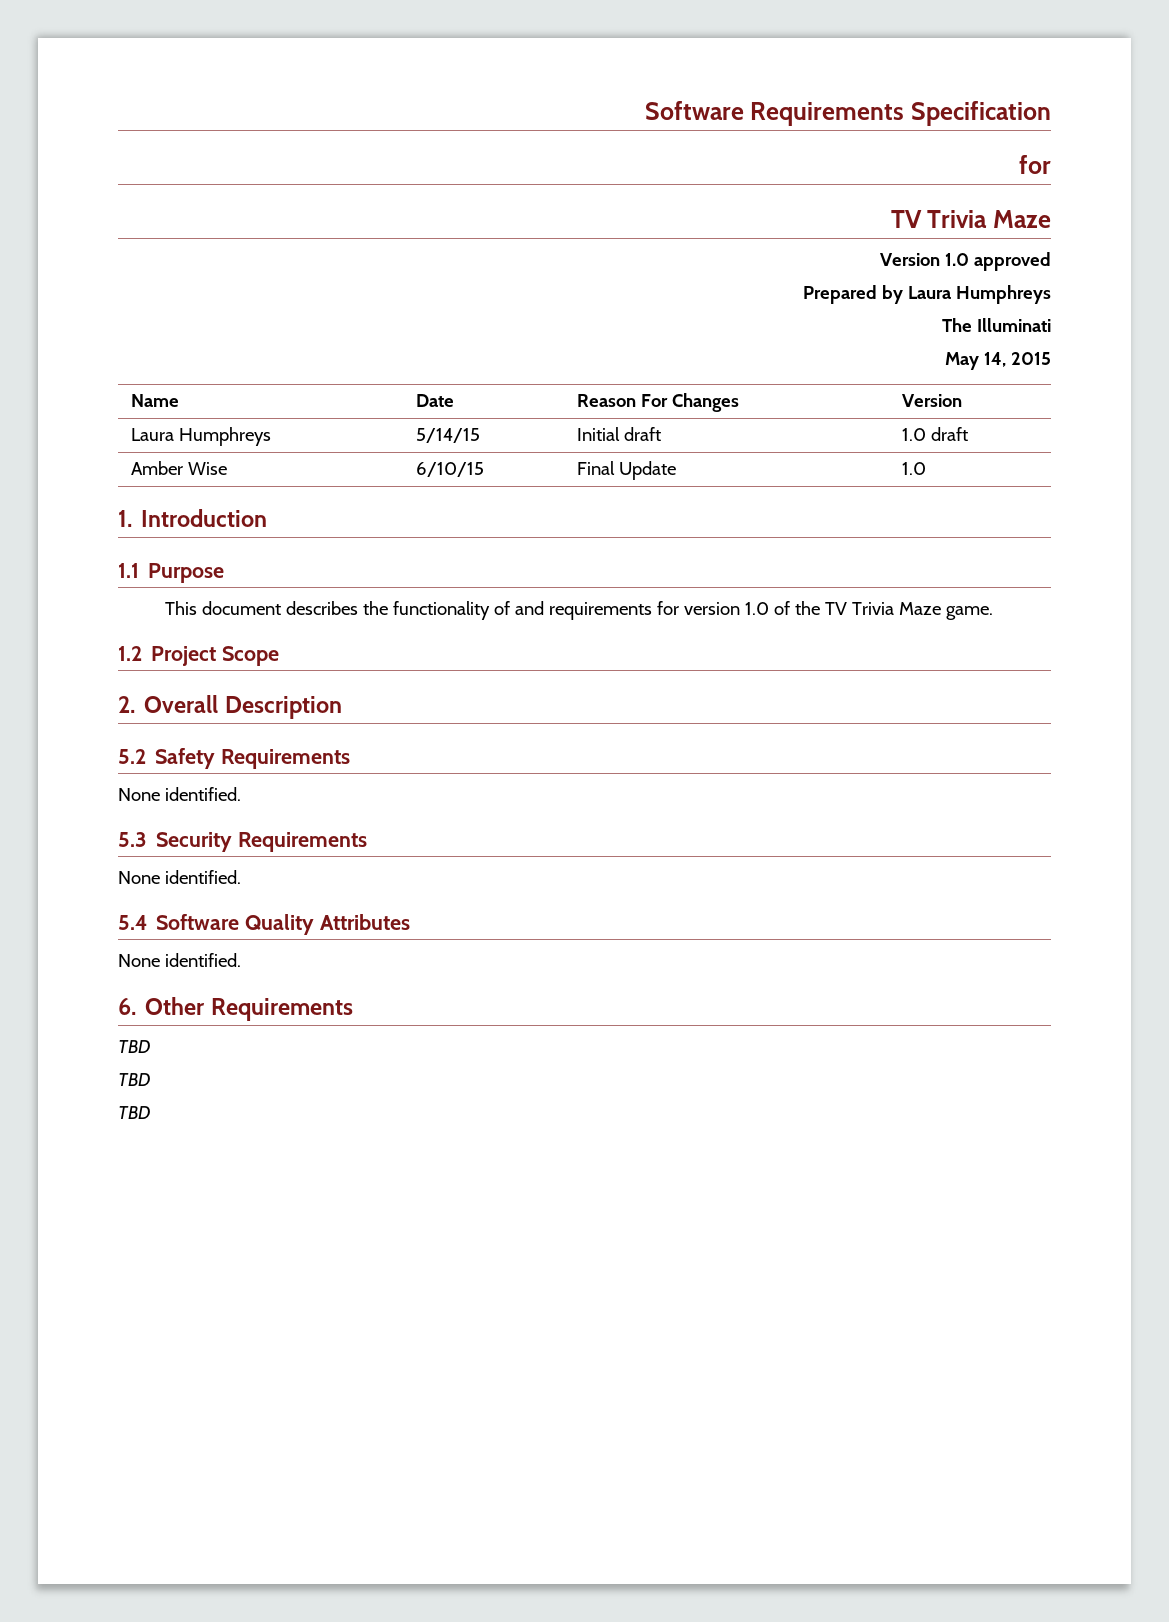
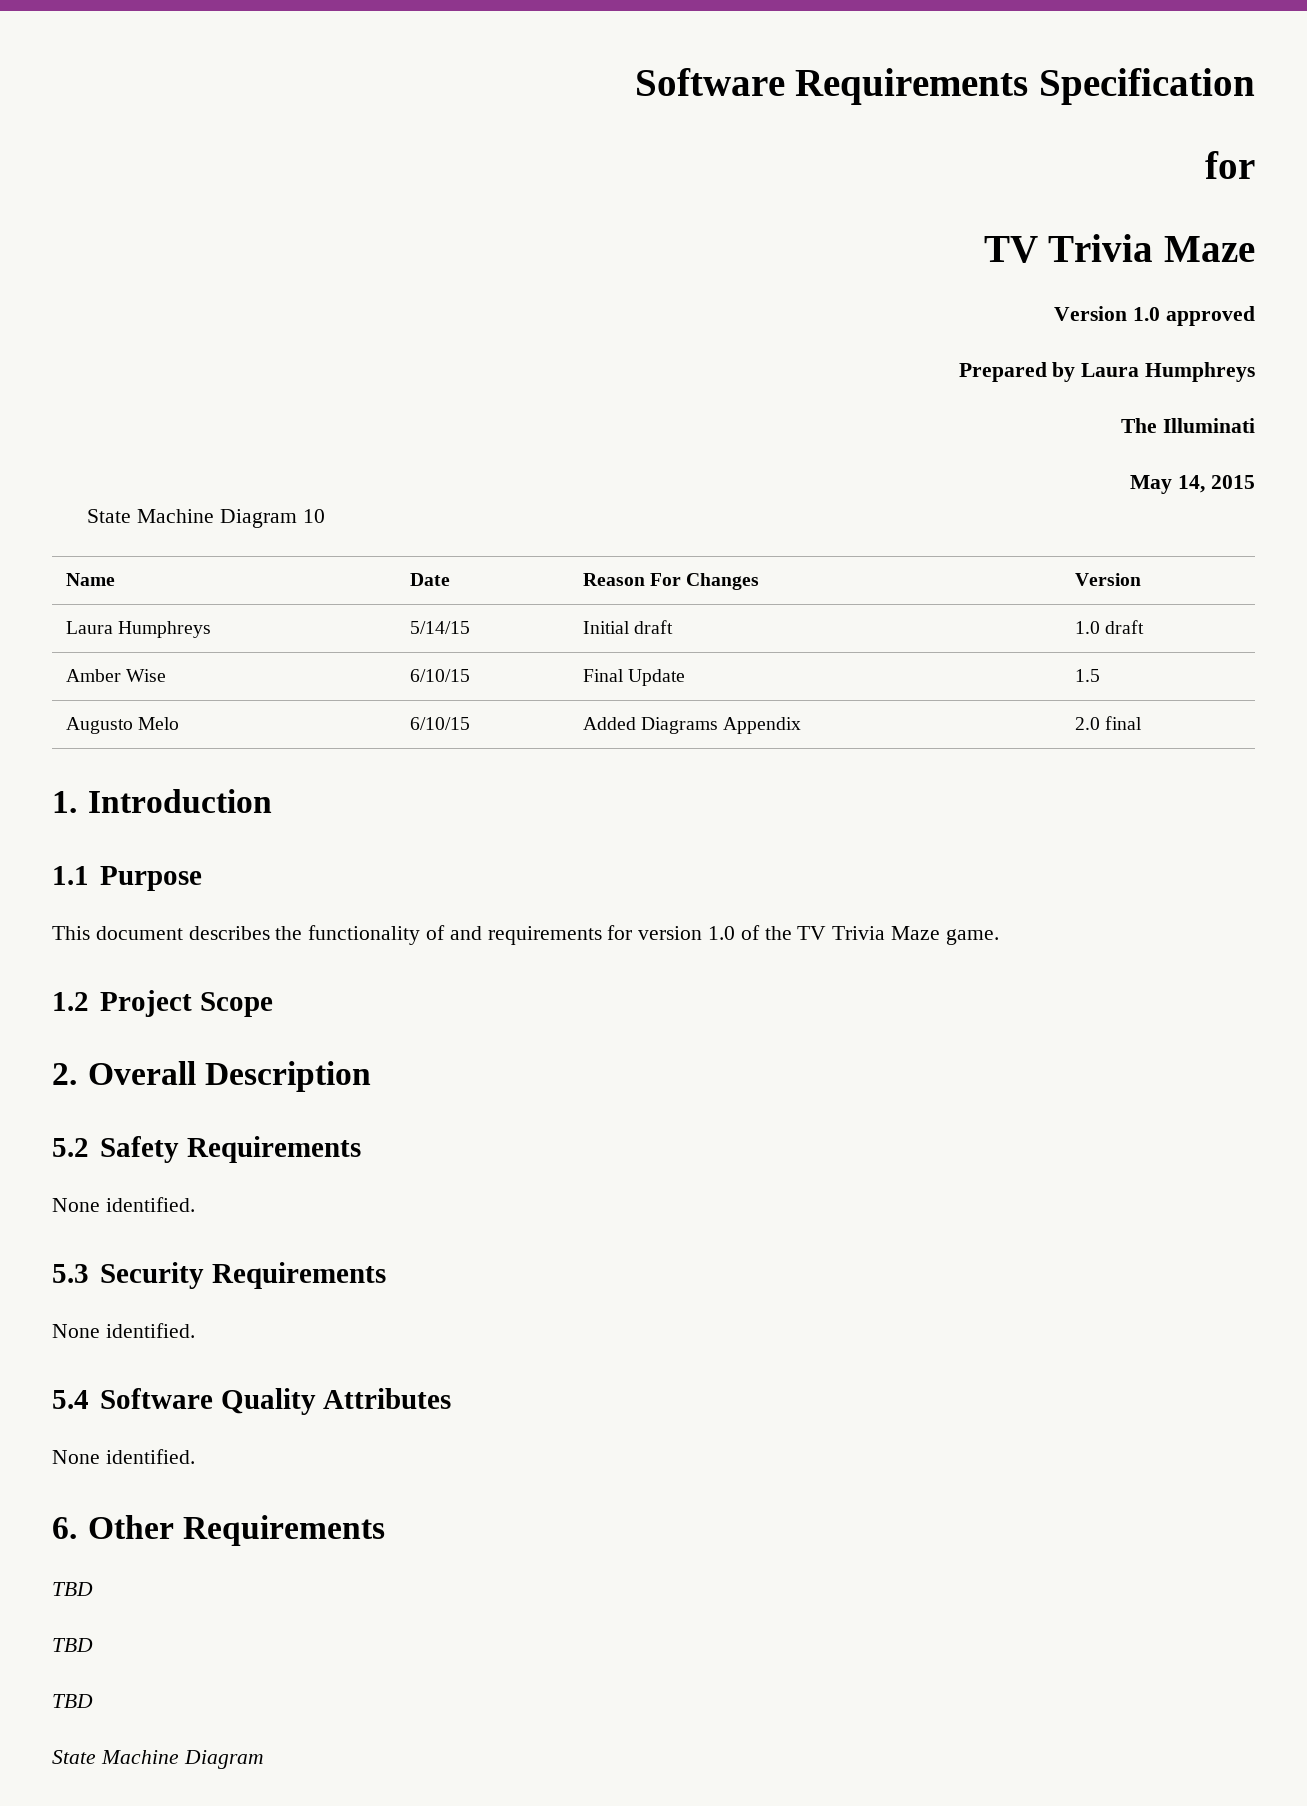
(1051, 358) none -> [87,509,325,528] // State Machine Diagram 10
[902,462,927,475] 1.0 -> [1074,669,1100,682] [65,717,179,734] [409,717,470,730] [582,717,802,734] [1074,716,1142,730] 1.5 // Augusto Melo | 6/10/15 | Added Diagrams Appendix | 2.0 final
(150, 1112) none -> [52,1750,264,1769] // State Machine Diagram

